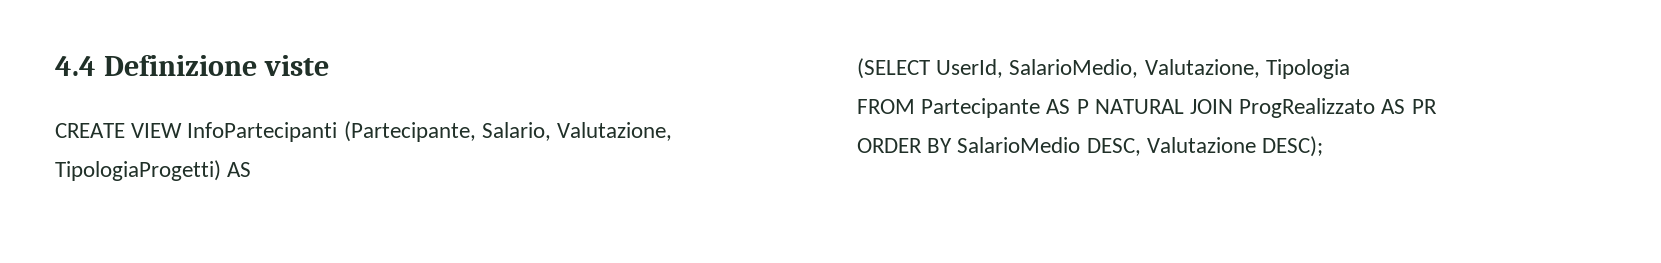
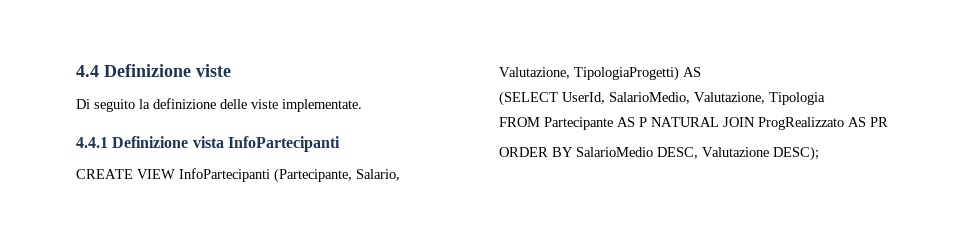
(329, 65) none -> [76,98,362,112] [76,136,340,152] // Di seguito la definizione delle viste implementate. // 4.4.1 Definizione vista InfoPartecipanti

